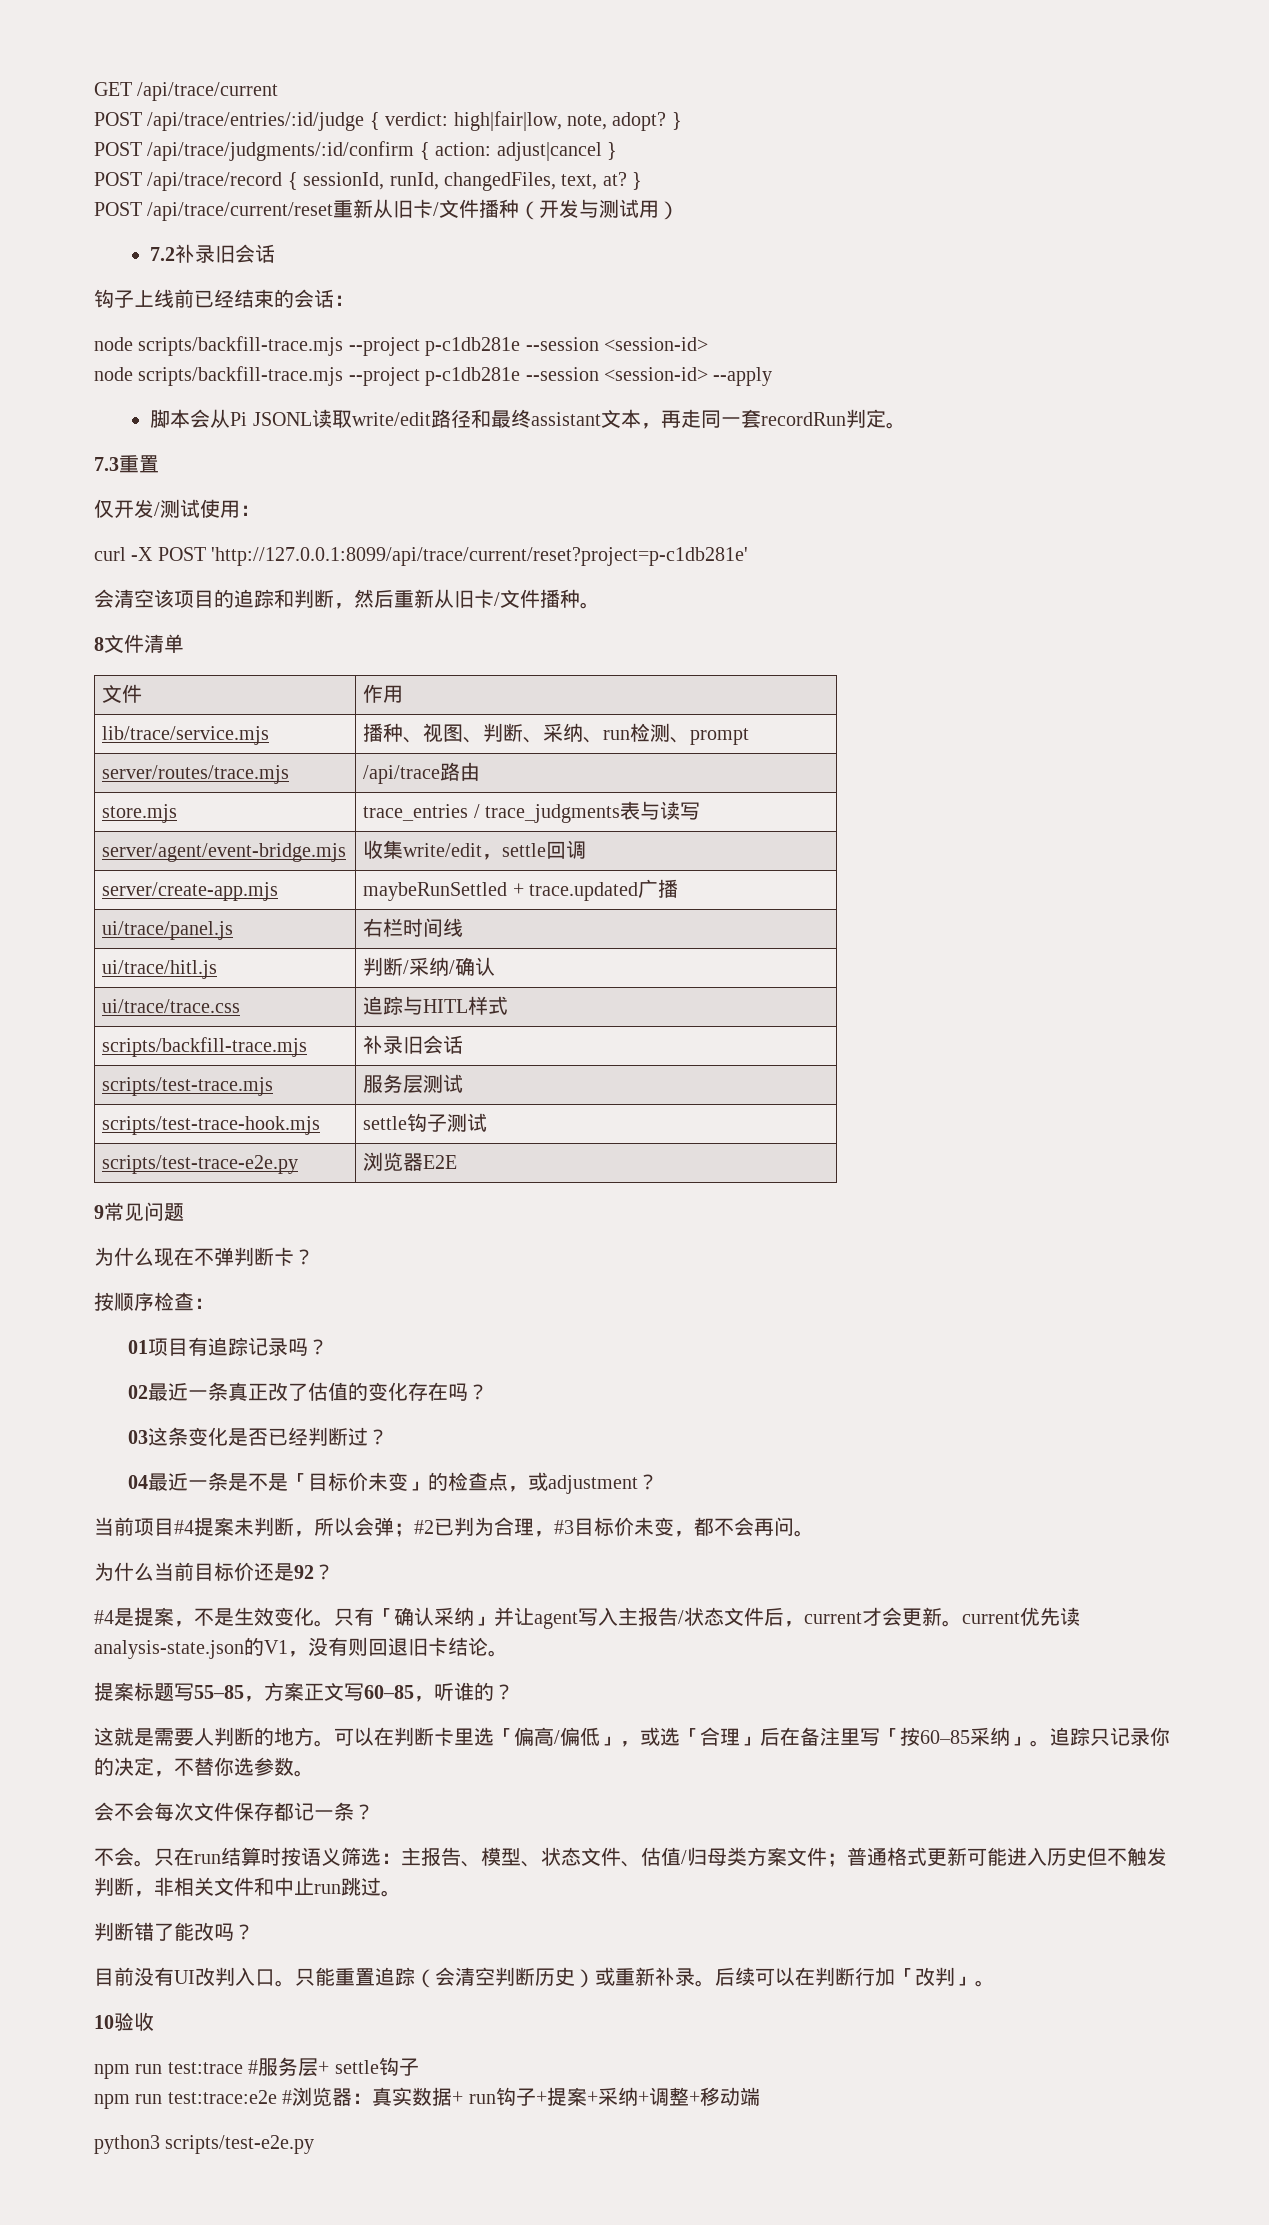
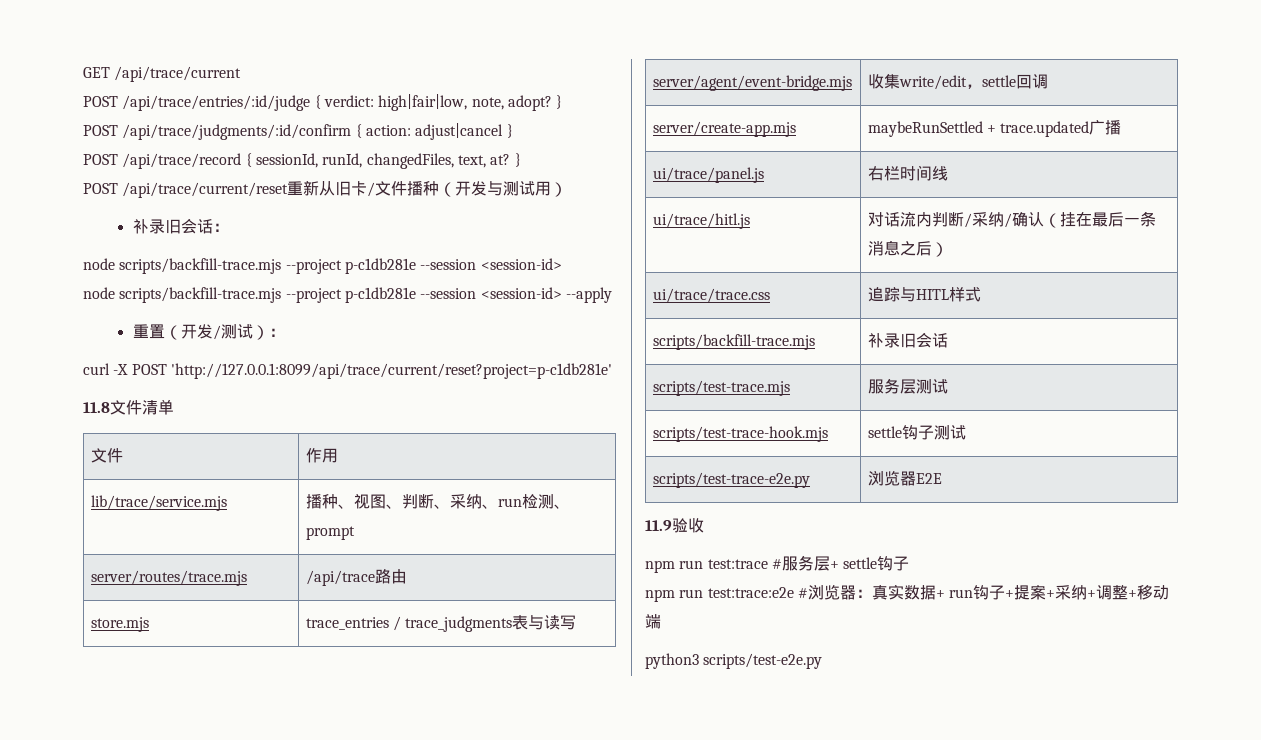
[150,244,276,263] [94,289,334,308] 7.2补录旧会话 // 钩子上线前已经结束的会话 -> [132,218,213,234] 补录旧会话
[150,409,906,429] [94,455,159,473] [94,499,114,518] 脚本会从Pi JSONL读取write/edit路径和最终assistant文本，再走同一套recordRun判定。 // 7.3重置 // 仅 -> [132,324,181,340] 重置（
[200,499,240,518] 使用 -> [252,325,269,340] ）
[94,589,600,609] [94,637,104,651] 会清空该项目的追踪和判断，然后重新从旧卡/文件播种。 // 8 -> [83,402,110,413] 11.8
(218, 969) none -> [867,212,932,227] 对话流内
(496, 966) none -> [1043,211,1156,228] [867,240,948,257] （挂在最后一条消息之后）
[94,1202,184,1221] [94,1247,314,1267] [94,1292,214,1311] [128,1337,329,1356] [128,1382,489,1401] [128,1427,389,1446] [128,1472,659,1494] [94,1517,814,1537] [94,1562,334,1581] [94,1607,1080,1629] [94,1637,508,1659] [94,1682,514,1702] [94,1727,1170,1747] [94,1757,314,1777] [94,1802,374,1821] [94,1847,1167,1867] [94,1877,401,1897] [94,1922,254,1941] [94,1967,995,1988] [94,2015,114,2029] 9常见问题 // 为什么现在不弹判断卡？ // 按顺序检查： // 01项目有追踪记录吗？ // 02最近一条真正改了估值的变化存在吗？ // 03这条变化是否已经判断过？ // 04最近一条是不是「目标价未变」的检查点，或adjustment？ // 当前项目#4提案未判断，所以会弹；#2已判为合理，#3目标价未变，都不会再问。 // 为什么当前目标价还是92？ // #4是提案，不是生效变化。只有「确认采纳」并让agent写入主报告/状态文件后，current才会更新。current优先读analysis-state.json的V1，没有则回退旧卡结论。 // 提案标题写55–85，方案正文写60–85，听谁的？ // 这就是需要人判断的地方。可以在判断卡里选「偏高/偏低」，或选「合理」后在备注里写「按60–85采纳」。追踪只记录你的决定，不替你选参数。 // 会不会每次文件保存都记一条？ // 不会。只在run结算时按语义筛选：主报告、模型、状态文件、估值/归母类方案文件；普通格式更新可能进入历史但不触发判断，非相关文件和中止run跳过。 // 判断错了能改吗？ // 目前没有UI改判入口。只能重置追踪（会清空判断历史）或重新补录。后续可以在判断行加「改判」。 // 10 -> [645,520,672,531] 11.9

